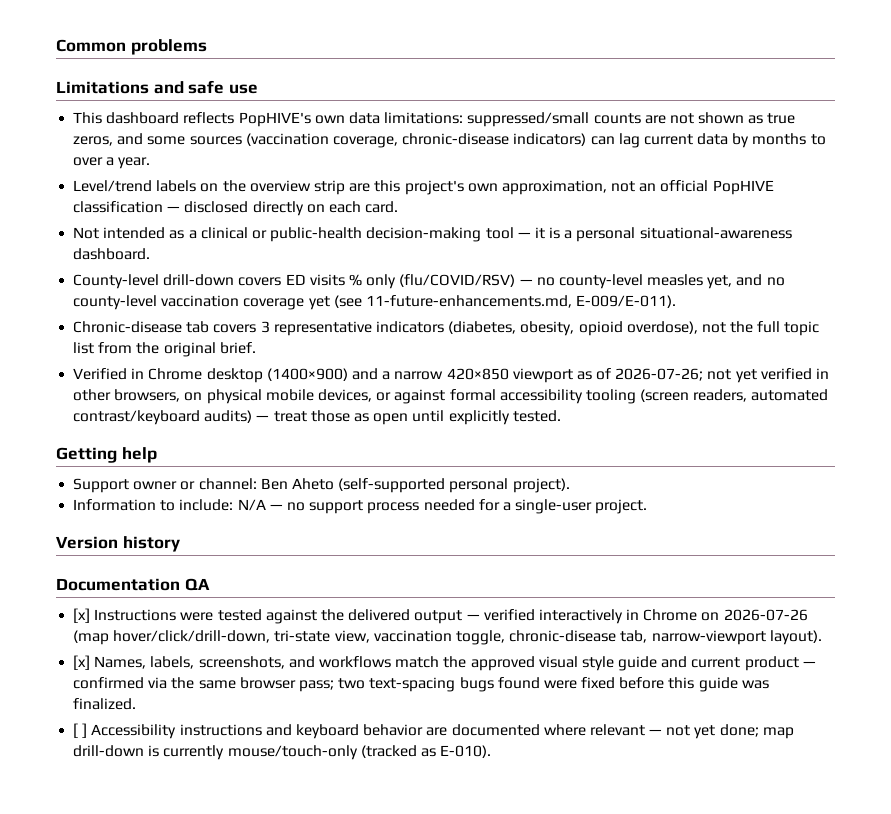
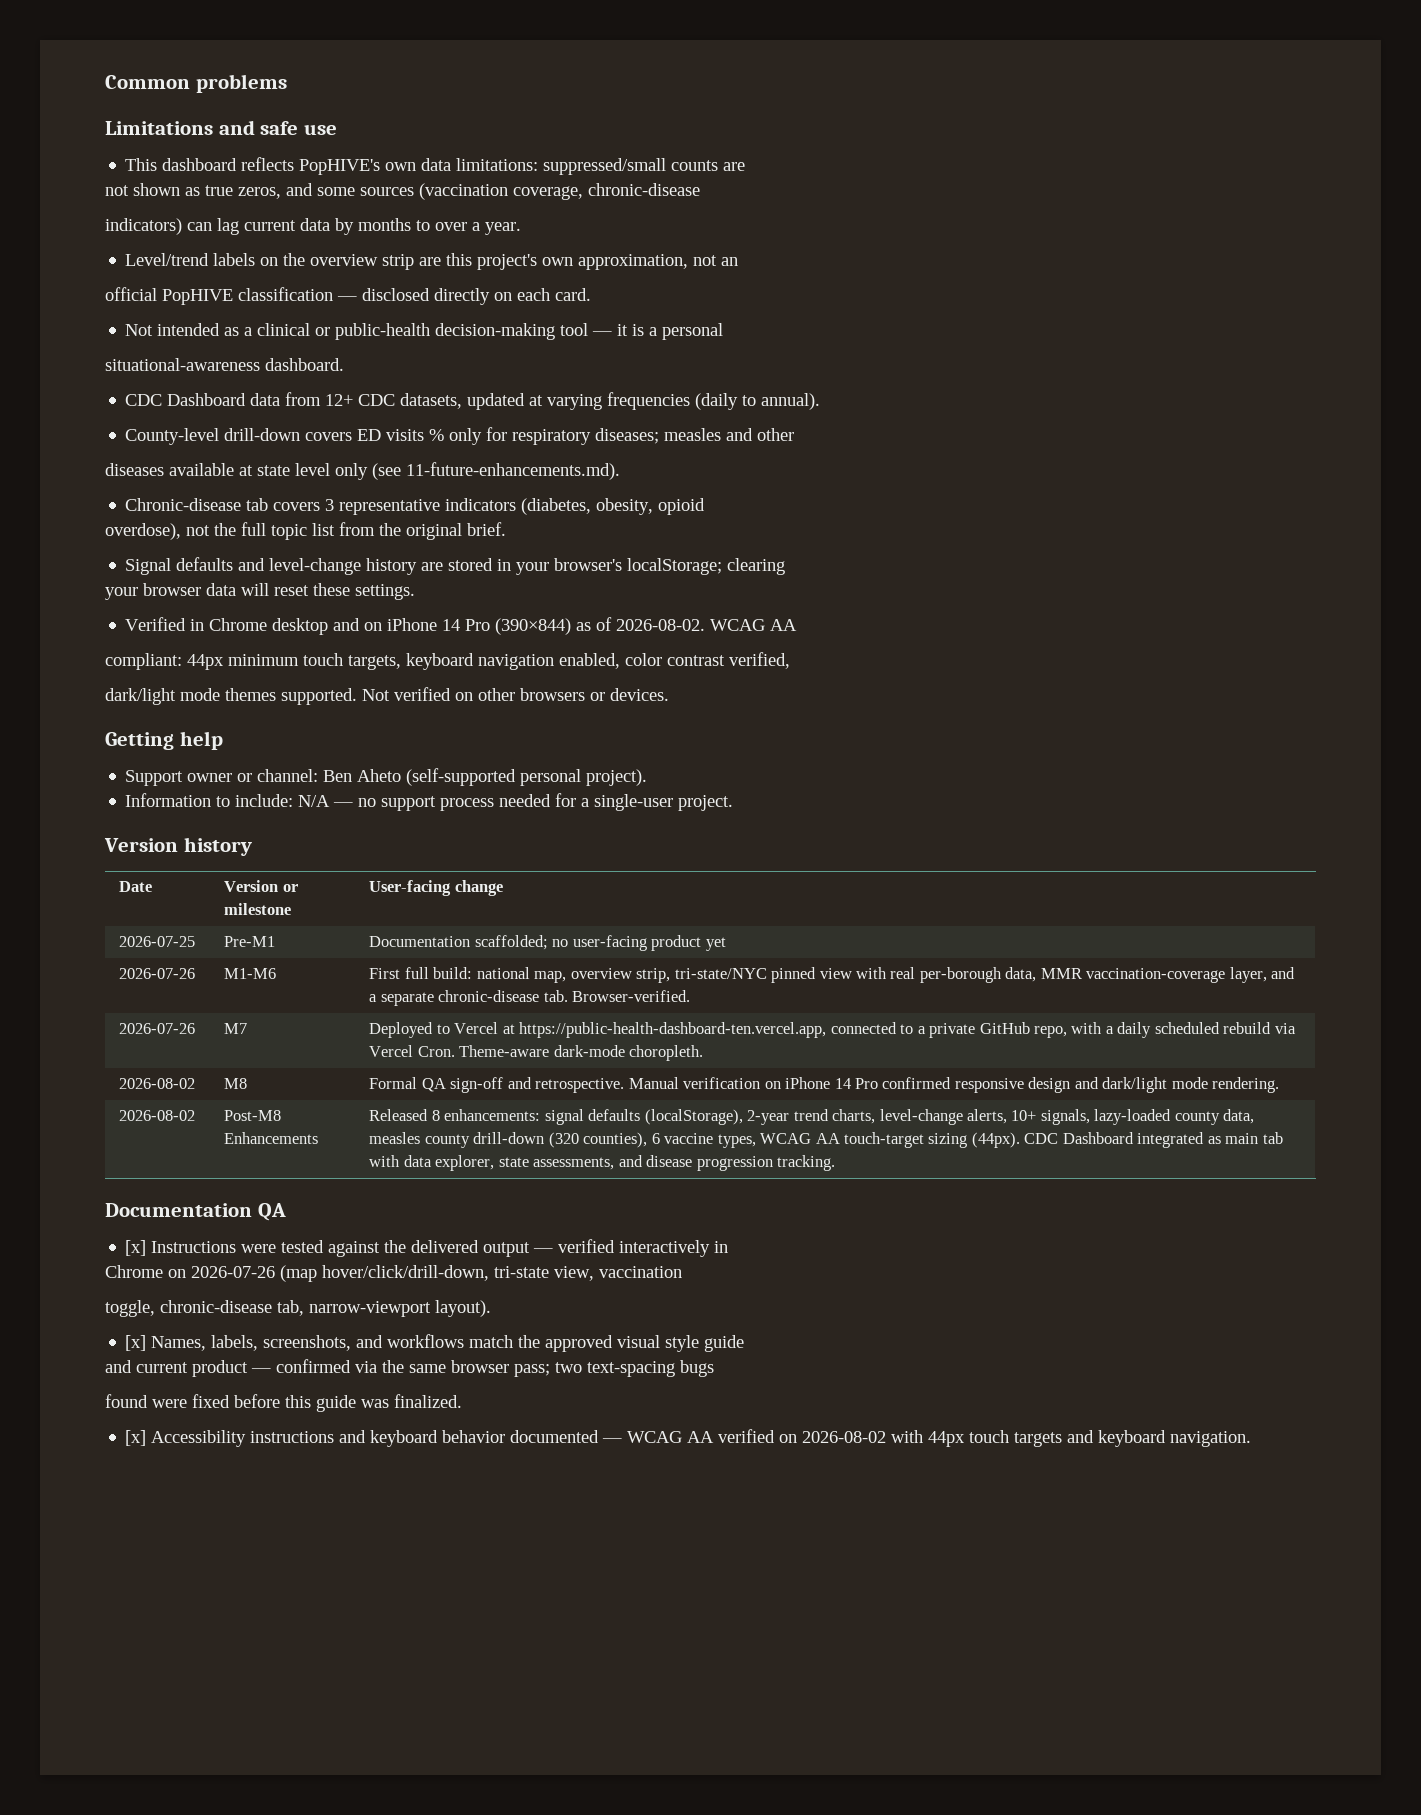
(666, 119) none -> (746, 166) //
(510, 139) none -> (700, 189) //
(657, 187) none -> (739, 261) //
(636, 234) none -> (724, 331) //
(151, 254) none -> [125,392,821,410] // CDC Dashboard data from 12+ CDC datasets, updated at varying frequencies (daily to annual).
[399,274,785,289] [73,295,677,310] (flu/COVID/RSV) — no county-level measles yet, and no county-level vaccination coverage yet (see 11-future-enhancements.md, E-009/E-011). -> [486,427,795,445] [105,462,620,480] for respiratory diseases; measles and other // diseases available at state level only (see 11-future-enhancements.md).
(623, 328) none -> (706, 506) //
[73,368,830,383] [73,389,829,404] [73,410,561,425] Verified in Chrome desktop (1400×900) and a narrow 420×850 viewport as of 2026-07-26; not yet verified in other browsers, on physical mobile devices, or against formal accessibility tooling (screen readers, automated contrast/keyboard audits) — treat those as open until explicitly tested. -> [125,557,786,575] [105,583,415,600] [125,617,798,635] [105,652,790,670] [105,687,669,705] Signal defaults and level-change history are stored in your browser's localStorage; clearing // your browser data will reset these settings. // Verified in Chrome desktop and on iPhone 14 Pro (390×844) as of 2026-08-02. WCAG AA // compliant: 44px minimum touch targets, keyboard navigation enabled, color contrast verified, // dark/light mode themes supported. Not verified on other browsers or devices.
(180, 544) none -> [119,881,153,892] [224,880,298,892] [224,903,292,915] [369,880,503,896] [119,936,196,947] [224,936,276,947] [369,935,726,951] [119,968,196,979] [224,968,277,979] [369,967,1296,983] [369,990,691,1006] [119,1023,196,1034] [224,1023,248,1034] [369,1022,1296,1038] [369,1045,704,1061] [119,1078,196,1089] [224,1078,248,1089] [369,1077,1280,1093] [119,1110,196,1121] [224,1110,282,1121] [224,1132,319,1144] [369,1109,1255,1125] [369,1132,1283,1148] [369,1155,836,1171] // Date | Version or milestone | User-facing change // 2026-07-25 | Pre-M1 | Documentation scaffolded; no user-facing product yet // 2026-07-26 | M1-M6 | First full build: national map, overview strip, tri-state/NYC pinned view with real per-borough data, MMR vaccination-coverage layer, and a separate chronic-disease tab. Browser-verified. // 2026-07-26 | M7 | Deployed to Vercel at https://public-health-dashboard-ten.vercel.app, connected to a private GitHub repo, with a daily scheduled rebuild via Vercel Cron. Theme-aware dark-mode choropleth. // 2026-08-02 | M8 | Formal QA sign-off and retrospective. Manual verification on iPhone 14 Pro confirmed responsive design and dark/light mode rendering. // 2026-08-02 | Post-M8 Enhancements | Released 8 enhancements: signal defaults (localStorage), 2-year trend charts, level-change alerts, 10+ signals, lazy-loaded county data, measles county drill-down (320 counties), 6 vaccine types, WCAG AA touch-target sizing (44px). CDC Dashboard integrated as main tab with data explorer, state assessments, and disease progression tracking.
(640, 614) none -> (729, 1247) //
(452, 636) none -> (682, 1272) //
(658, 663) none -> (745, 1343) //
(494, 684) none -> (714, 1368) //
[73,723,88,738] [ ] -> [125,1430,147,1446] [x]
[426,724,794,739] [73,745,492,760] are documented where relevant — not yet done; map drill-down is currently mouse/touch-only (tracked as E-010). -> [510,1429,1252,1447] documented — WCAG AA verified on 2026-08-02 with 44px touch targets and keyboard navigation.

